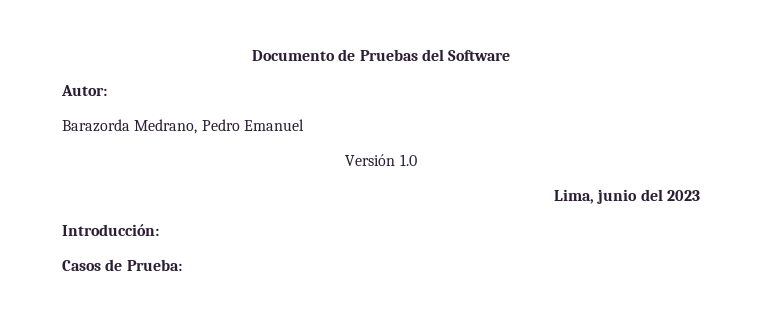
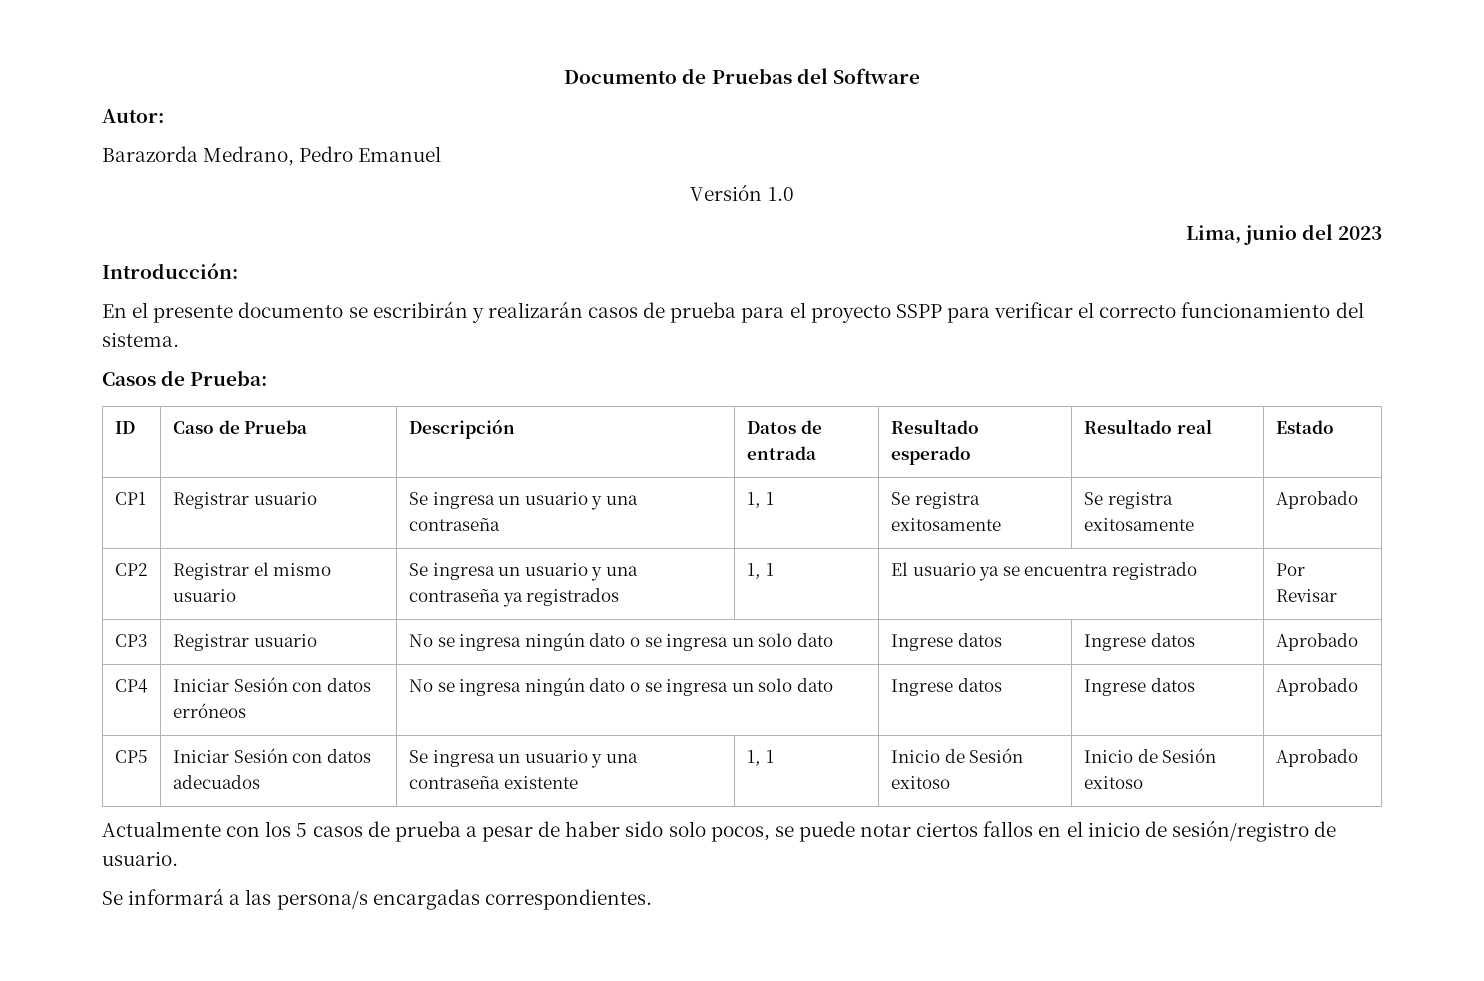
[62,259,182,271] Casos de Prueba: -> [102,301,1364,323] [102,332,179,347] [102,370,268,386] [114,421,135,434] [172,420,308,434] [408,419,515,439] [746,420,822,434] [746,446,816,460] [890,419,979,434] [890,446,971,465] [1083,419,1212,434] [1275,420,1334,434] [114,492,146,505] [172,492,317,509] [408,492,638,510] [408,517,500,531] [746,492,774,508] [890,492,980,509] [890,518,1001,531] [1083,492,1173,509] [1083,518,1194,531] [1275,491,1358,509] [114,563,147,576] [172,562,332,580] [172,589,236,602] [408,563,638,581] [408,588,620,607] [746,563,774,579] [890,562,1197,581] [1275,563,1305,576] [1275,589,1337,602] [114,634,147,647] [172,634,317,651] [408,633,833,651] [890,633,1002,651] [1083,633,1195,651] [1275,633,1358,651] [114,679,148,693] [172,677,371,692] [172,703,246,718] [408,678,833,696] [890,678,1002,696] [1083,678,1195,696] [1275,678,1358,696] [114,750,147,763] [172,748,371,763] [172,775,260,789] [408,750,638,768] [408,775,578,789] [746,750,774,766] [890,748,1024,763] [890,776,950,789] [1083,748,1217,763] [1083,776,1143,789] [1275,749,1358,767] [102,820,1337,842] [102,851,178,866] [102,888,652,910] En el presente documento se escribirán y realizarán casos de prueba para el proyecto SSPP para verificar el correcto funcionamiento del sistema. // Casos de Prueba: // ID | Caso de Prueba | Descripción | Datos de entrada | Resultado esperado | Resultado real | Estado // CP1 | Registrar usuario | Se ingresa un usuario y una contraseña | 1, 1 | Se registra exitosamente | Se registra exitosamente | Aprobado // CP2 | Registrar el mismo usuario | Se ingresa un usuario y una contraseña ya registrados | 1, 1 | El usuario ya se encuentra registrado | Por Revisar // CP3 | Registrar usuario | No se ingresa ningún dato o se ingresa un solo dato | Ingrese datos | Ingrese datos | Aprobado // CP4 | Iniciar Sesión con datos erróneos | No se ingresa ningún dato o se ingresa un solo dato | Ingrese datos | Ingrese datos | Aprobado // CP5 | Iniciar Sesión con datos adecuados | Se ingresa un usuario y una contraseña existente | 1, 1 | Inicio de Sesión exitoso | Inicio de Sesión exitoso | Aprobado // Actualmente con los 5 casos de prueba a pesar de haber sido solo pocos, se puede notar ciertos fallos en el inicio de sesión/registro de usuario. // Se informará a las persona/s encargadas correspondientes.

